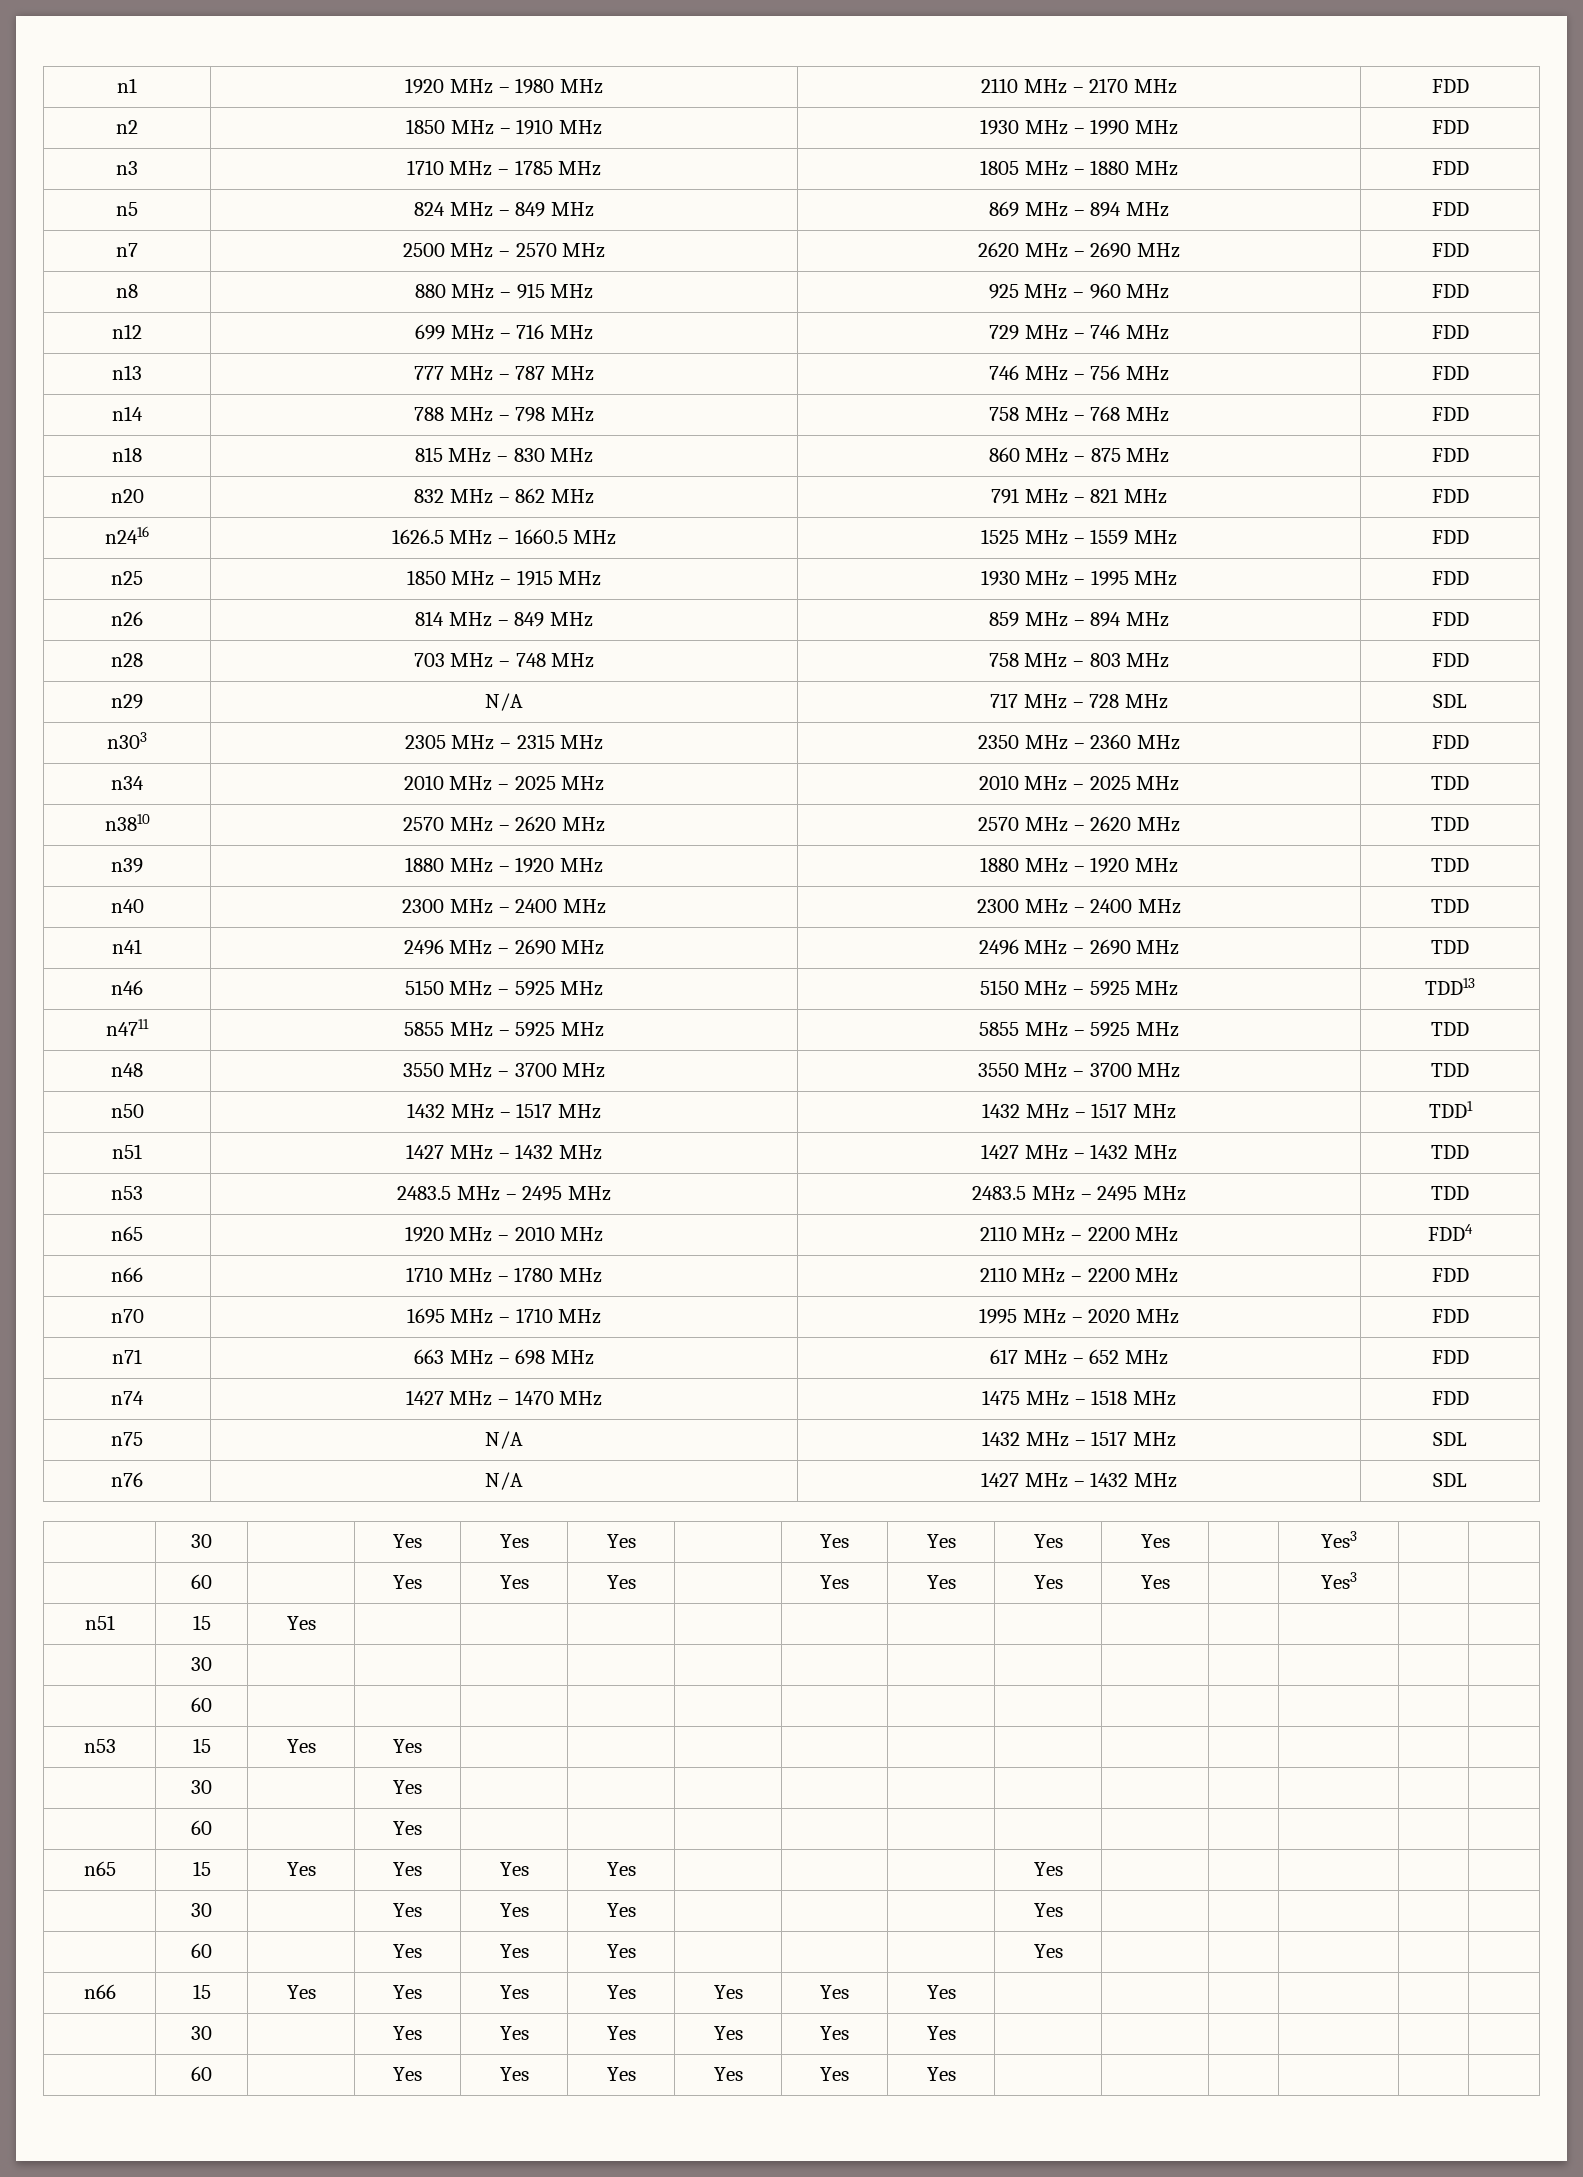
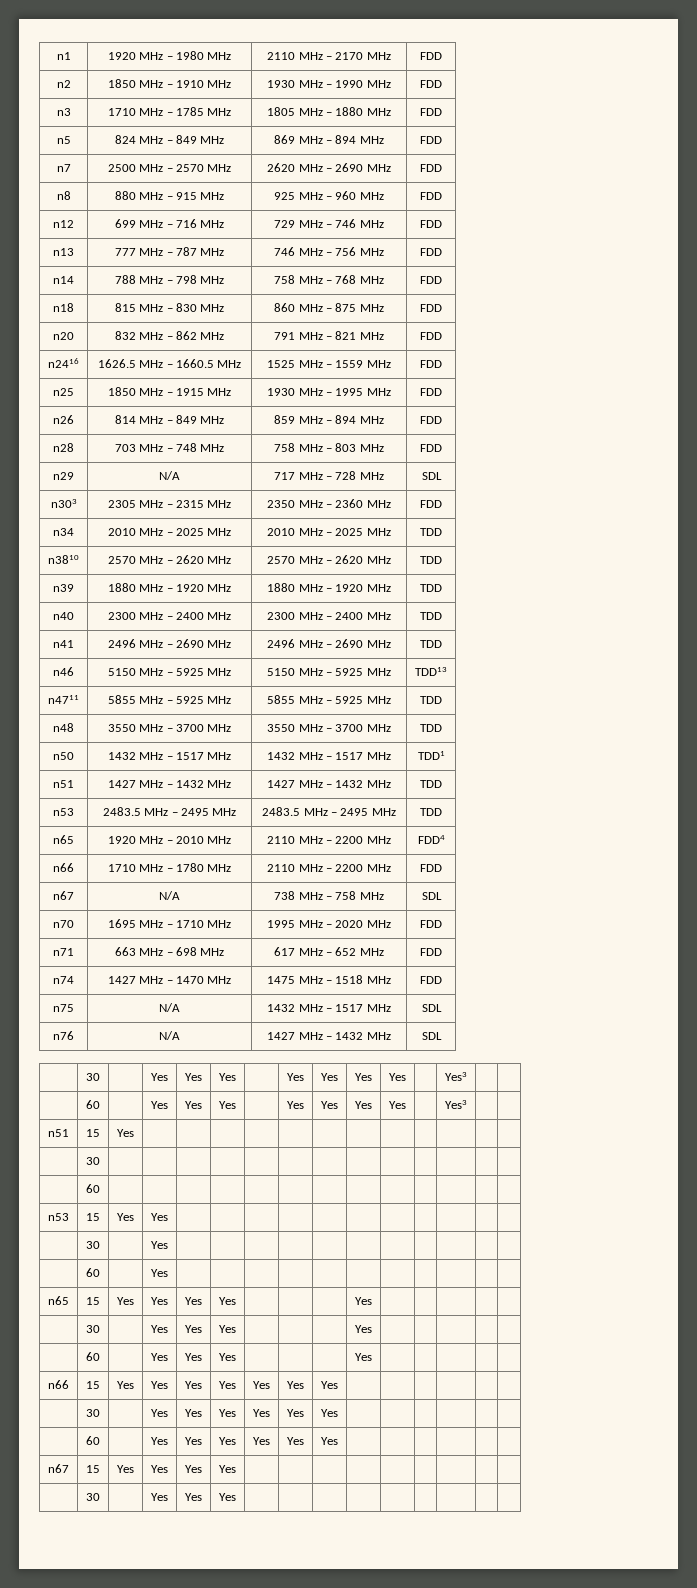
(1469, 1275) none -> [53,891,74,900] [159,891,180,900] [274,891,384,900] [421,892,442,900] // n67 | N/A | 738 MHz – 758 MHz | SDL
(956, 2074) none -> [48,1464,69,1473] [86,1465,100,1473] [117,1465,134,1473] [151,1465,168,1473] [185,1465,202,1473] [219,1465,236,1473] [86,1493,100,1501] [151,1493,168,1501] [185,1493,202,1501] [219,1493,236,1501] // n67 | 15 | Yes | Yes | Yes | Yes | | | | | | | | | // | 30 | | Yes | Yes | Yes | | | | | | | | |

